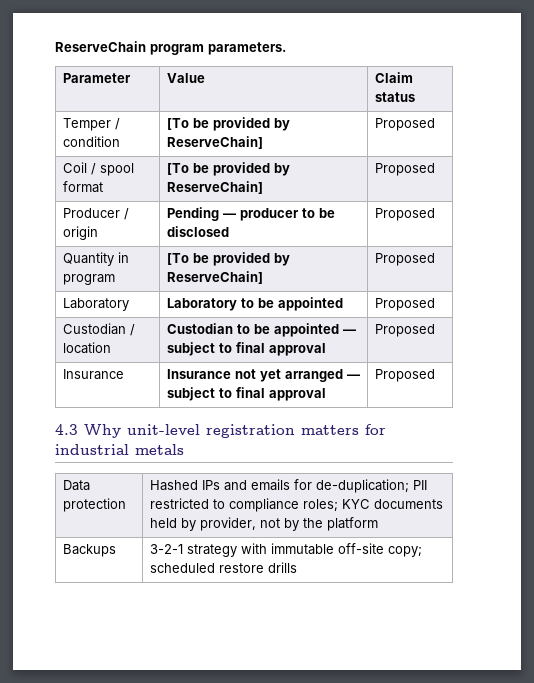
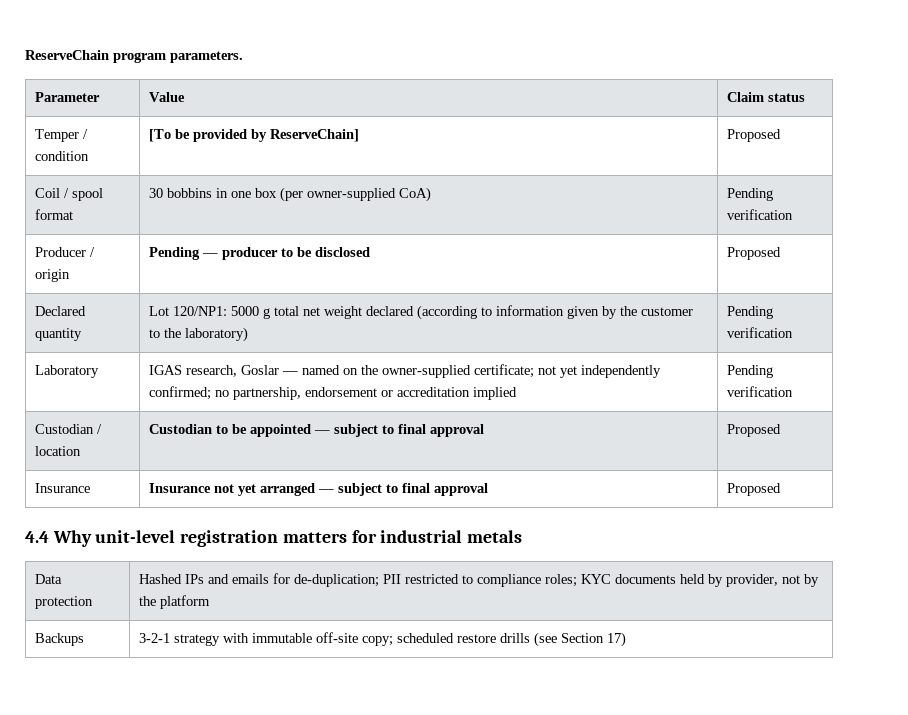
[166,162,290,176] [166,181,263,194] [374,163,435,176] [To be provided by ReserveChain] | Proposed -> [149,187,432,202] [727,188,774,201] [727,209,794,220] 30 bobbins in one box (per owner-supplied CoA) | Pending verification
[62,252,129,266] [62,274,115,285] [166,252,290,266] [166,271,263,284] [374,253,435,266] [62,298,129,311] [166,297,343,311] [374,298,435,311] Quantity in program | [To be provided by ReserveChain] | Proposed // Laboratory | Laboratory to be appointed | Proposed -> [35,306,87,316] [35,328,83,341] [149,305,694,320] [149,327,249,342] [727,306,774,319] [727,327,794,338] [35,365,100,378] [149,364,662,378] [149,386,518,400] [727,365,774,378] [727,386,794,397] Declared quantity | Lot 120/NP1: 5000 g total net weight declared (according to information given by the customer to the laboratory) | Pending verification // Laboratory | IGAS research, Goslar — named on the owner-supplied certificate; not yet independently confirmed; no partnership, endorsement or accreditation implied | Pending verification
[55,424,78,435] 4.3 -> [25,531,49,543] 4.4
(297, 567) none -> [534,632,627,647] (see Section 17)

